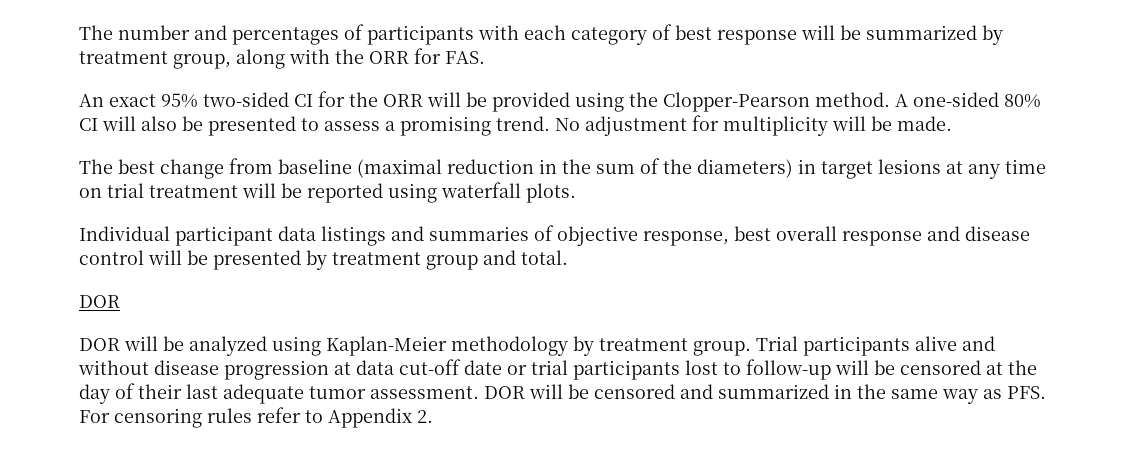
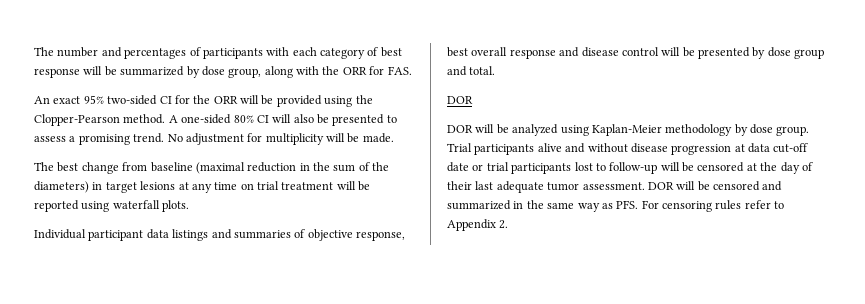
[79,51,168,64] treatment -> [201,66,225,76] dose
[332,252,421,265] treatment -> [767,47,791,57] dose
[599,338,688,351] treatment -> [750,124,773,134] dose

